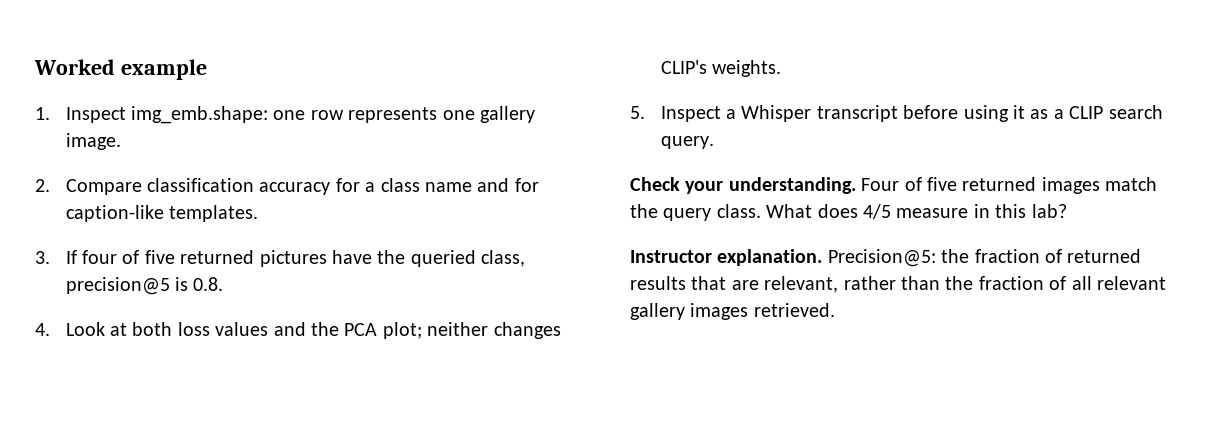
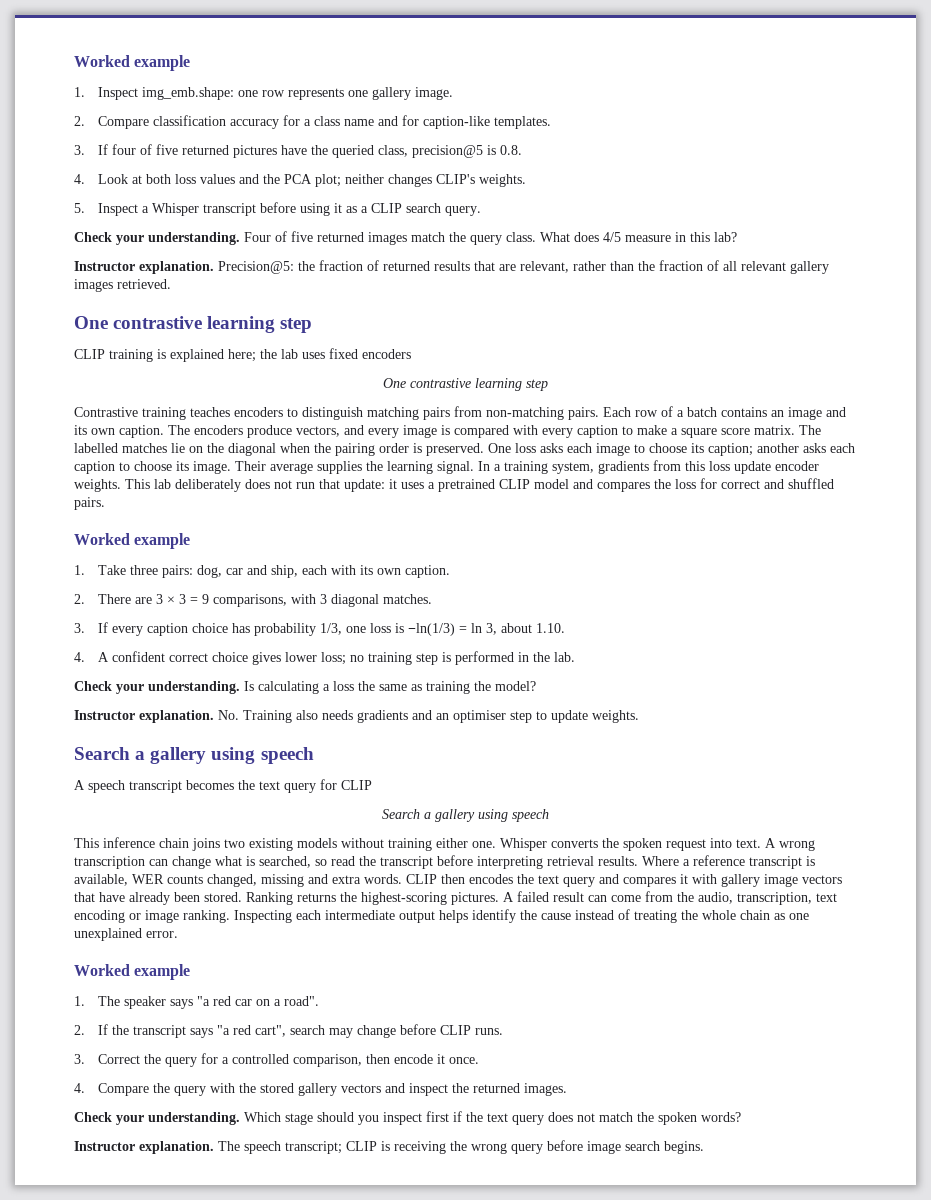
(835, 310) none -> [74,316,313,333] [74,348,411,362] [383,378,548,391] [74,406,846,420] [74,425,821,438] [74,443,855,456] [74,460,819,474] [74,478,834,492] [74,497,105,510] [74,533,191,549] [74,565,450,578] [74,594,432,607] [74,622,565,636] [74,651,575,665] [74,681,536,694] [74,710,639,723] [74,747,314,764] [74,779,372,793] [382,809,549,822] [74,837,815,851] [74,855,815,869] [74,874,842,887] [74,891,837,905] [74,909,809,923] [74,928,178,941] [74,964,191,980] [74,996,319,1009] [74,1024,503,1038] [74,1053,479,1067] [74,1083,567,1096] [74,1111,741,1125] [74,1140,704,1154] // One contrastive learning step // CLIP training is explained here; the lab uses fixed encoders // One contrastive learning step // Contrastive training teaches encoders to distinguish matching pairs from non-matching pairs. Each row of a batch contains an image and its own caption. The encoders produce vectors, and every image is compared with every caption to make a square score matrix. The labelled matches lie on the diagonal when the pairing order is preserved. One loss asks each image to choose its caption; another asks each caption to choose its image. Their average supplies the learning signal. In a training system, gradients from this loss update encoder weights. This lab deliberately does not run that update: it uses a pretrained CLIP model and compares the loss for correct and shuffled pairs. // Worked example // 1. Take three pairs: dog, car and ship, each with its own caption. // 2. There are 3 × 3 = 9 comparisons, with 3 diagonal matches. // 3. If every caption choice has probability 1/3, one loss is −ln(1/3) = ln 3, about 1.10. // 4. A confident correct choice gives lower loss; no training step is performed in the lab. // Check your understanding. Is calculating a loss the same as training the model? // Instructor explanation. No. Training also needs gradients and an optimiser step to update weights. // Search a gallery using speech // A speech transcript becomes the text query for CLIP // Search a gallery using speech // This inference chain joins two existing models without training either one. Whisper converts the spoken request into text. A wrong transcription can change what is searched, so read the transcript before interpreting retrieval results. Where a reference transcript is available, WER counts changed, missing and extra words. CLIP then encodes the text query and compares it with gallery image vectors that have already been stored. Ranking returns the highest-scoring pictures. A failed result can come from the audio, transcription, text encoding or image ranking. Inspecting each intermediate output helps identify the cause instead of treating the whole chain as one unexplained error. // Worked example // 1. The speaker says "a red car on a road". // 2. If the transcript says "a red cart", search may change before CLIP runs. // 3. Correct the query for a controlled comparison, then encode it once. // 4. Compare the query with the stored gallery vectors and inspect the returned images. // Check your understanding. Which stage should you inspect first if the text query does not match the spoken words? // Instructor explanation. The speech transcript; CLIP is receiving the wrong query before image search begins.

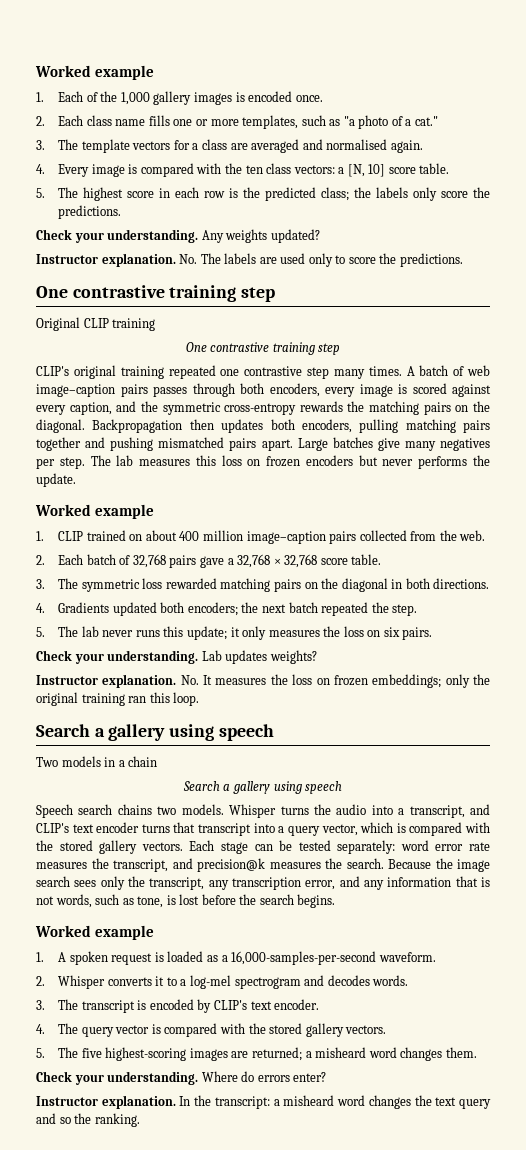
[74,55,191,71] [74,87,453,100] [74,115,551,129] [74,144,522,158] [74,174,526,187] [74,202,481,216] [74,231,737,245] [74,260,829,274] [74,279,171,292] [74,316,313,333] Worked example // 1. Inspect img_emb.shape: one row represents one gallery image. // 2. Compare classification accuracy for a class name and for caption-like templates. // 3. If four of five returned pictures have the queried class, precision@5 is 0.8. // 4. Look at both loss values and the PCA plot; neither changes CLIP's weights. // 5. Inspect a Whisper transcript before using it as a CLIP search query. // Check your understanding. Four of five returned images match the query class. What does 4/5 measure in this lab? // Instructor explanation. Precision@5: the fraction of returned results that are relevant, rather than the fraction of all relevant gallery images retrieved. // One contrastive learning step // -> [35,65,155,80] [36,91,323,105] [36,115,438,129] [36,139,423,153] [36,163,450,177] [36,187,490,201] [58,205,122,219] [36,229,320,243] [36,253,463,267] [36,285,276,302] [36,317,80,331] Worked example // 1. Each of the 1,000 gallery images is encoded once. // 2. Each class name fills one or more templates, such as "a photo of a cat." // 3. The template vectors for a class are averaged and normalised again. // 4. Every image is compared with the ten class vectors: a [N, 10] score table. // 5. The highest score in each row is the predicted class; the labels only score the predictions. // Check your understanding. Any weights updated? // Instructor explanation. No. The labels are used only to score the predictions. // One contrastive training step // Original
[157,348,411,362] [383,378,548,391] [74,406,846,420] [74,425,821,438] [74,443,855,456] [74,460,819,474] [74,478,834,492] [74,497,105,510] [74,533,191,549] [74,565,450,578] [74,594,432,607] [74,622,565,636] [74,651,575,665] [74,681,536,694] [74,710,639,723] [74,747,314,764] [74,779,372,793] [382,809,549,822] [74,837,815,851] [74,855,815,869] [74,874,842,887] [74,891,837,905] [74,909,809,923] [74,928,178,941] [74,964,191,980] [74,996,319,1009] [74,1024,503,1038] [74,1053,479,1067] [74,1083,567,1096] [74,1111,741,1125] [74,1140,704,1154] is explained here; the lab uses fixed encoders // One contrastive learning step // Contrastive training teaches encoders to distinguish matching pairs from non-matching pairs. Each row of a batch contains an image and its own caption. The encoders produce vectors, and every image is compared with every caption to make a square score matrix. The labelled matches lie on the diagonal when the pairing order is preserved. One loss asks each image to choose its caption; another asks each caption to choose its image. Their average supplies the learning signal. In a training system, gradients from this loss update encoder weights. This lab deliberately does not run that update: it uses a pretrained CLIP model and compares the loss for correct and shuffled pairs. // Worked example // 1. Take three pairs: dog, car and ship, each with its own caption. // 2. There are 3 × 3 = 9 comparisons, with 3 diagonal matches. // 3. If every caption choice has probability 1/3, one loss is −ln(1/3) = ln 3, about 1.10. // 4. A confident correct choice gives lower loss; no training step is performed in the lab. // Check your understanding. Is calculating a loss the same as training the model? // Instructor explanation. No. Training also needs gradients and an optimiser step to update weights. // Search a gallery using speech // A speech transcript becomes the text query for CLIP // Search a gallery using speech // This inference chain joins two existing models without training either one. Whisper converts the spoken request into text. A wrong transcription can change what is searched, so read the transcript before interpreting retrieval results. Where a reference transcript is available, WER counts changed, missing and extra words. CLIP then encodes the text query and compares it with gallery image vectors that have already been stored. Ranking returns the highest-scoring pictures. A failed result can come from the audio, transcription, text encoding or image ranking. Inspecting each intermediate output helps identify the cause instead of treating the whole chain as one unexplained error. // Worked example // 1. The speaker says "a red car on a road". // 2. If the transcript says "a red cart", search may change before CLIP runs. // 3. Correct the query for a controlled comparison, then encode it once. // 4. Compare the query with the stored gallery vectors and inspect the returned images. // Check your understanding. Which stage should you inspect first if the text query does not match the spoken words? // Instructor explanation. The speech transcript; CLIP is receiving the wrong query before image search begins. -> [185,342,341,355] [36,365,490,379] [36,383,491,397] [36,401,490,415] [36,419,490,433] [36,437,491,451] [36,455,491,469] [36,473,76,487] [35,504,155,519] [36,530,486,544] [36,554,382,568] [36,578,490,592] [36,602,418,616] [36,626,433,640] [36,650,317,664] [36,674,491,688] [36,692,200,706] [36,724,274,741] [36,756,158,767] [182,781,343,794] [36,804,491,818] [36,822,491,836] [36,840,490,854] [36,858,490,872] [36,876,490,890] [36,894,336,908] [35,925,155,940] [36,951,436,965] [36,975,409,989] [36,999,320,1013] [36,1023,387,1037] [36,1047,477,1061] [36,1071,327,1085] [36,1095,492,1109] [36,1113,140,1127] // One contrastive training step // CLIP's original training repeated one contrastive step many times. A batch of web image–caption pairs passes through both encoders, every image is scored against every caption, and the symmetric cross-entropy rewards the matching pairs on the diagonal. Backpropagation then updates both encoders, pulling matching pairs together and pushing mismatched pairs apart. Large batches give many negatives per step. The lab measures this loss on frozen encoders but never performs the update. // Worked example // 1. CLIP trained on about 400 million image–caption pairs collected from the web. // 2. Each batch of 32,768 pairs gave a 32,768 × 32,768 score table. // 3. The symmetric loss rewarded matching pairs on the diagonal in both directions. // 4. Gradients updated both encoders; the next batch repeated the step. // 5. The lab never runs this update; it only measures the loss on six pairs. // Check your understanding. Lab updates weights? // Instructor explanation. No. It measures the loss on frozen embeddings; only the original training ran this loop. // Search a gallery using speech // Two models in a chain // Search a gallery using speech // Speech search chains two models. Whisper turns the audio into a transcript, and CLIP's text encoder turns that transcript into a query vector, which is compared with the stored gallery vectors. Each stage can be tested separately: word error rate measures the transcript, and precision@k measures the search. Because the image search sees only the transcript, any transcription error, and any information that is not words, such as tone, is lost before the search begins. // Worked example // 1. A spoken request is loaded as a 16,000-samples-per-second waveform. // 2. Whisper converts it to a log-mel spectrogram and decodes words. // 3. The transcript is encoded by CLIP's text encoder. // 4. The query vector is compared with the stored gallery vectors. // 5. The five highest-scoring images are returned; a misheard word changes them. // Check your understanding. Where do errors enter? // Instructor explanation. In the transcript: a misheard word changes the text query and so the ranking.

